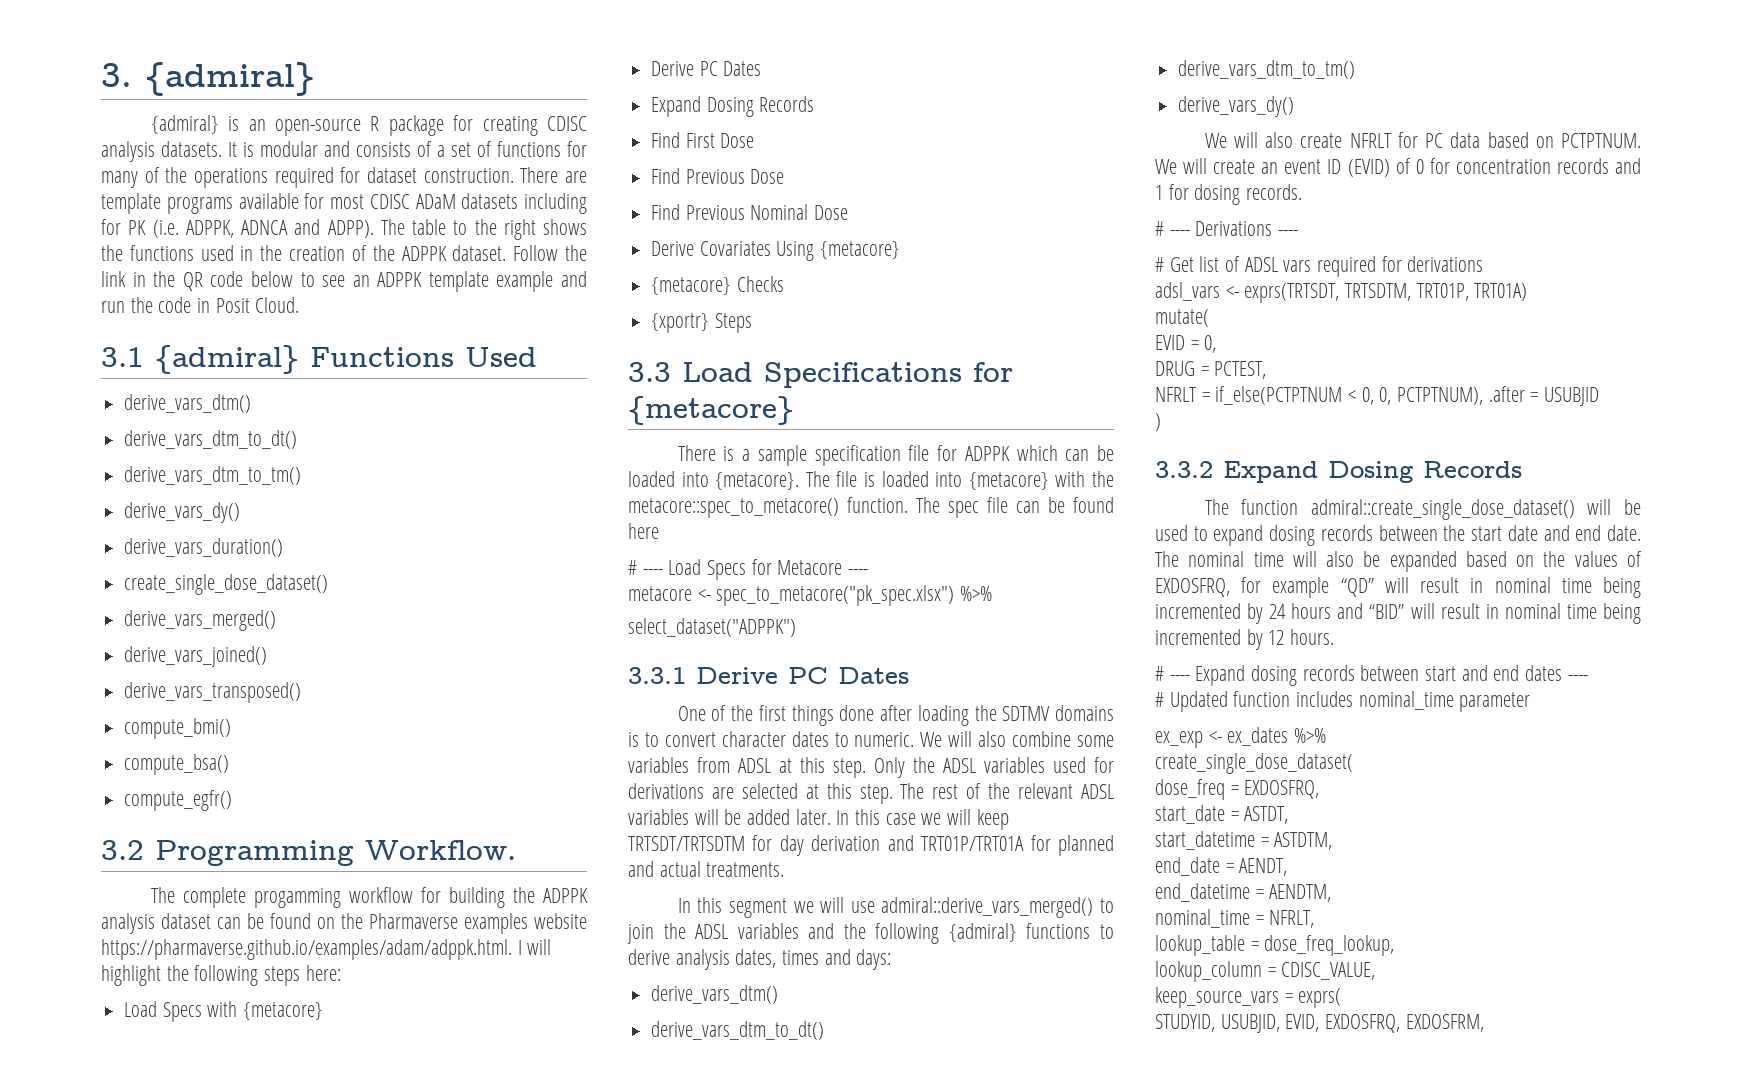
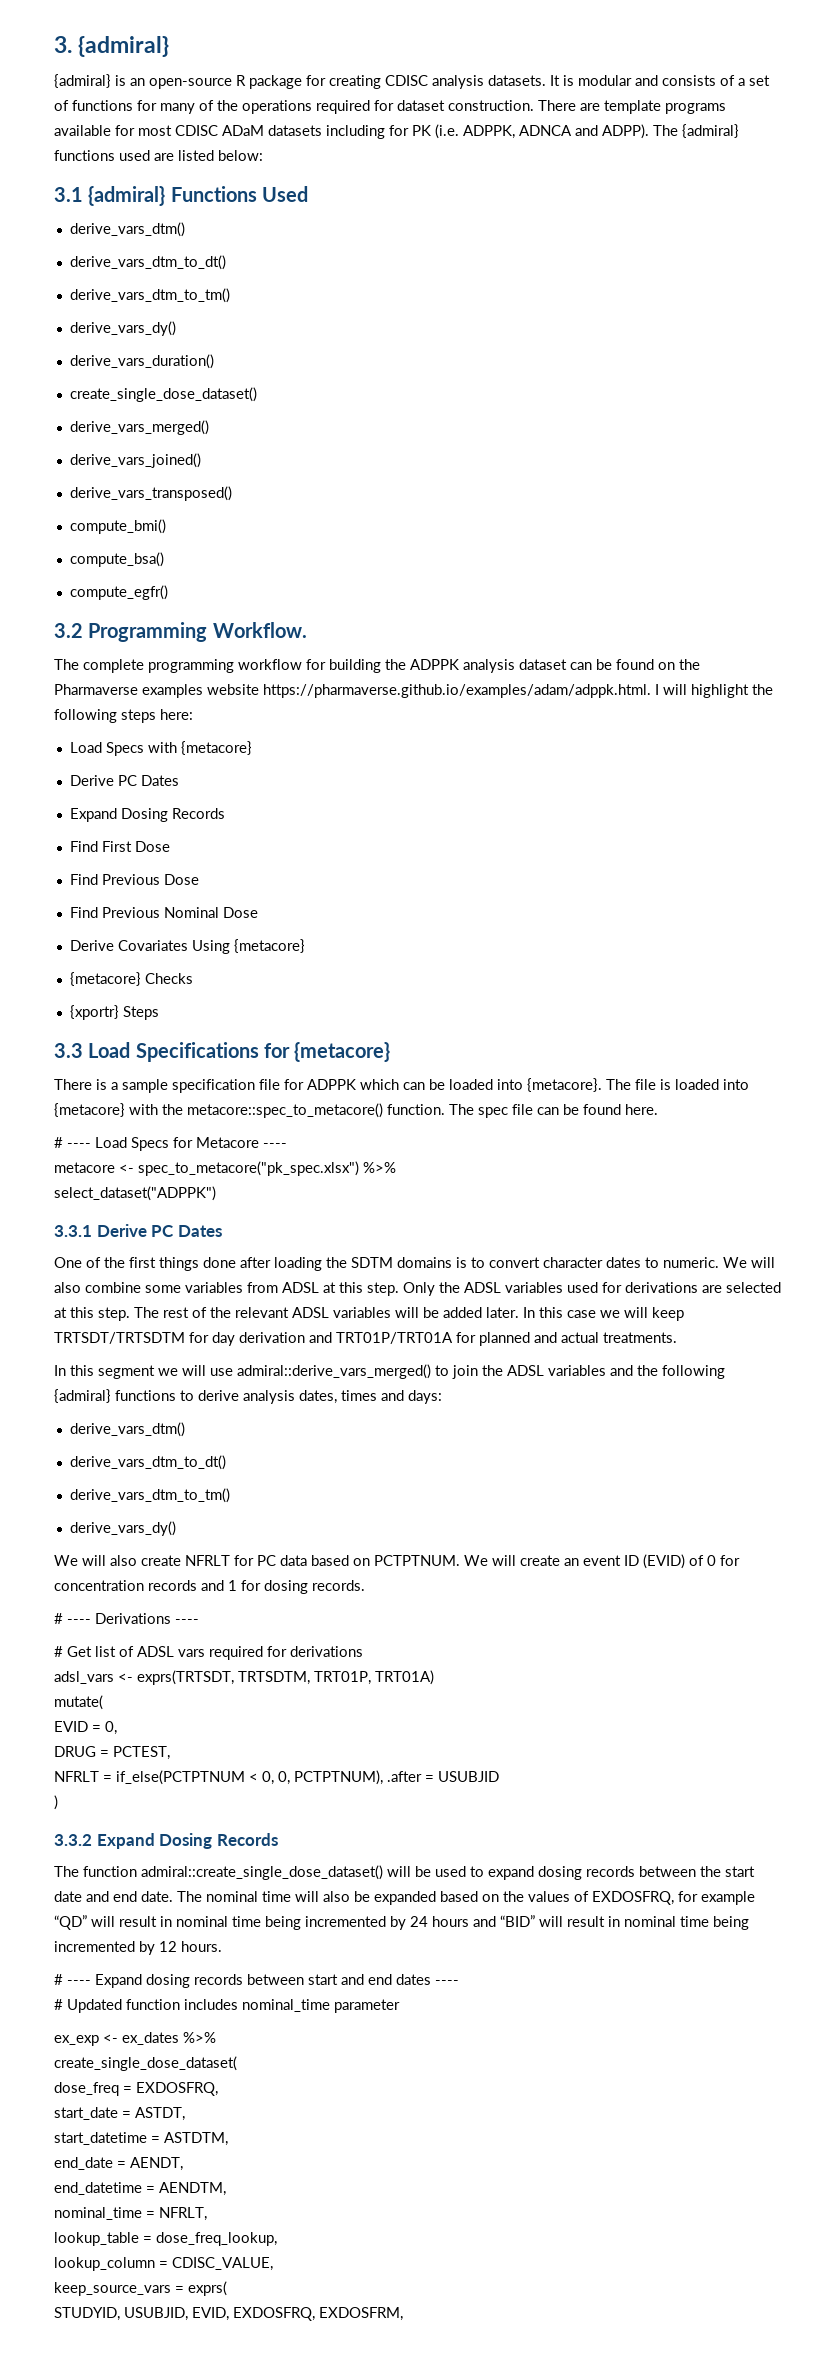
[412,219,587,240] [101,245,587,261] [101,271,587,292] [101,297,300,313] table to the right shows the functions used in the creation of the ADPPK dataset. Follow the link in the QR code below to see an ADPPK template example and run the code in Posit Cloud. -> [682,124,739,138] [54,150,263,161] {admiral} functions used are listed below:
[253,888,341,908] progamming -> [148,659,234,673] programming
[628,523,659,539] here -> [625,1104,658,1115] here.
[1002,706,1051,721] SDTMV -> [351,1257,393,1268] SDTM

